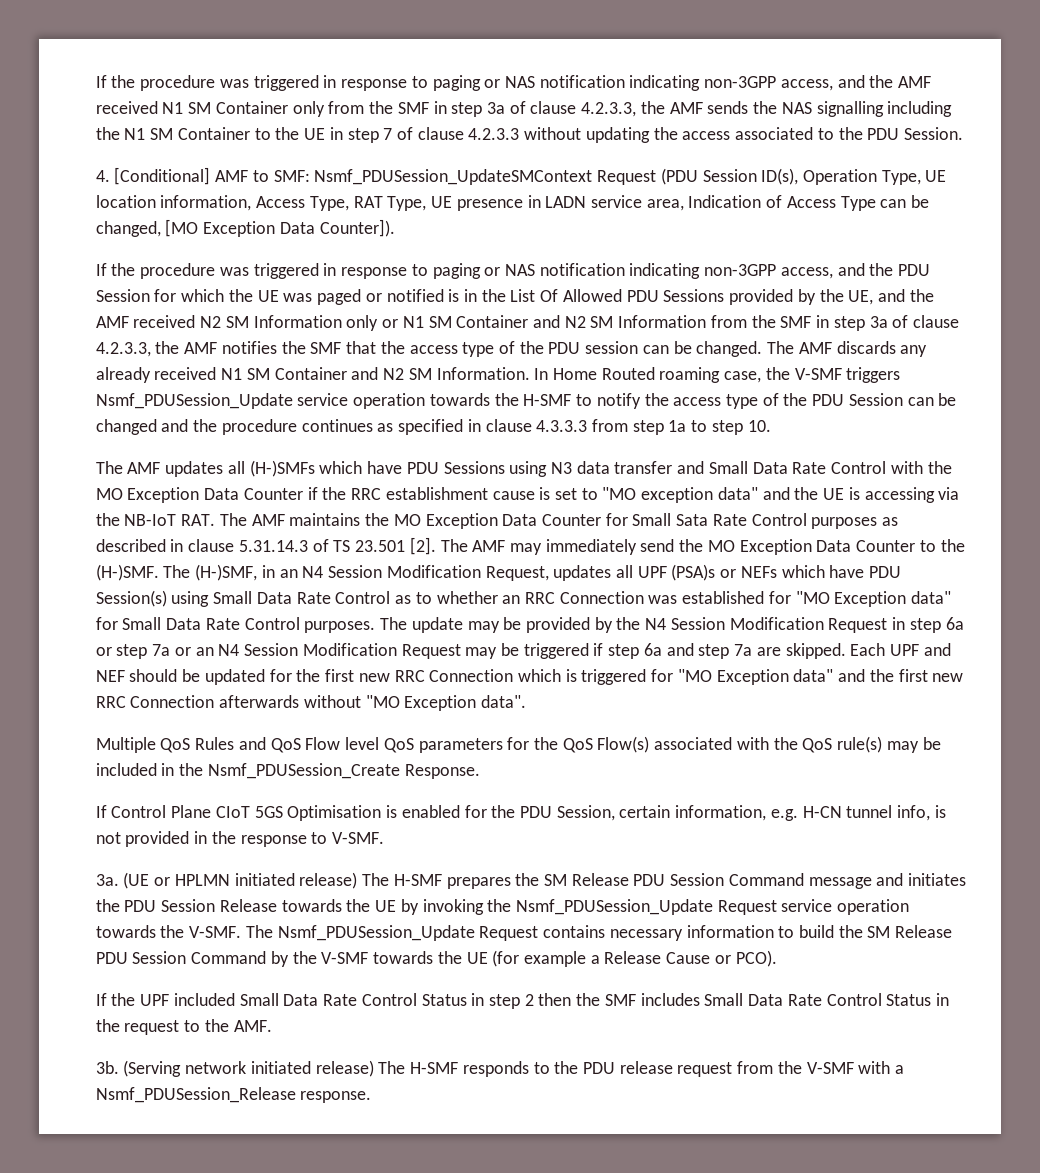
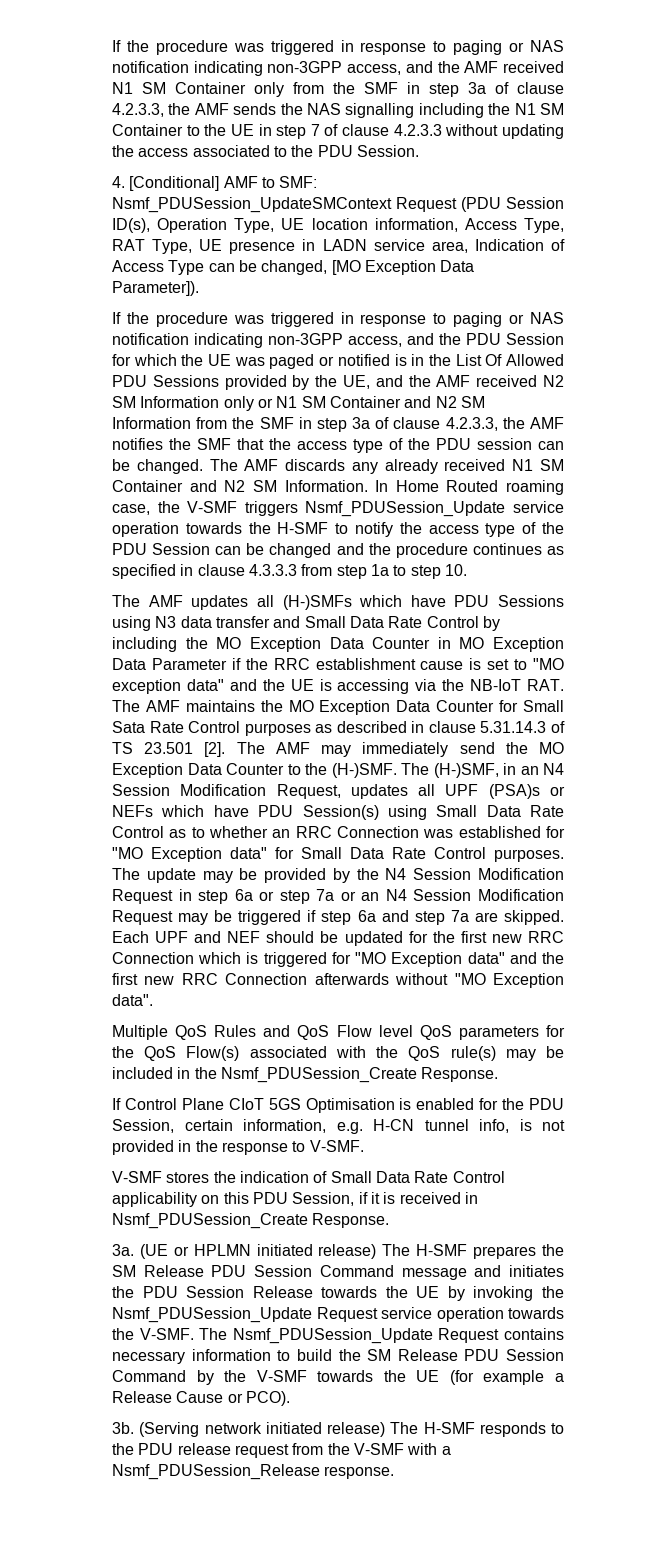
[319,219,395,237] Counter]). -> [112,281,200,296] Parameter]).
[890,461,952,474] [95,487,303,503] with the MO Exception Data Counter -> [482,616,500,631] [112,637,564,652] [112,658,227,670] by including the MO Exception Data Counter in MO Exception Data Parameter
(385, 838) none -> [112,1171,505,1183] [112,1192,478,1207] [112,1213,390,1229] // V-SMF stores the indication of Small Data Rate Control applicability on this PDU Session, if it is received in Nsmf_PDUSession_Create Response.
[95,993,949,1009] [95,1019,272,1035] // If the UPF included Small Data Rate Control Status in step 2 then the SMF includes Small Data Rate Control Status in the request to the AMF. -> (291, 1398) none

